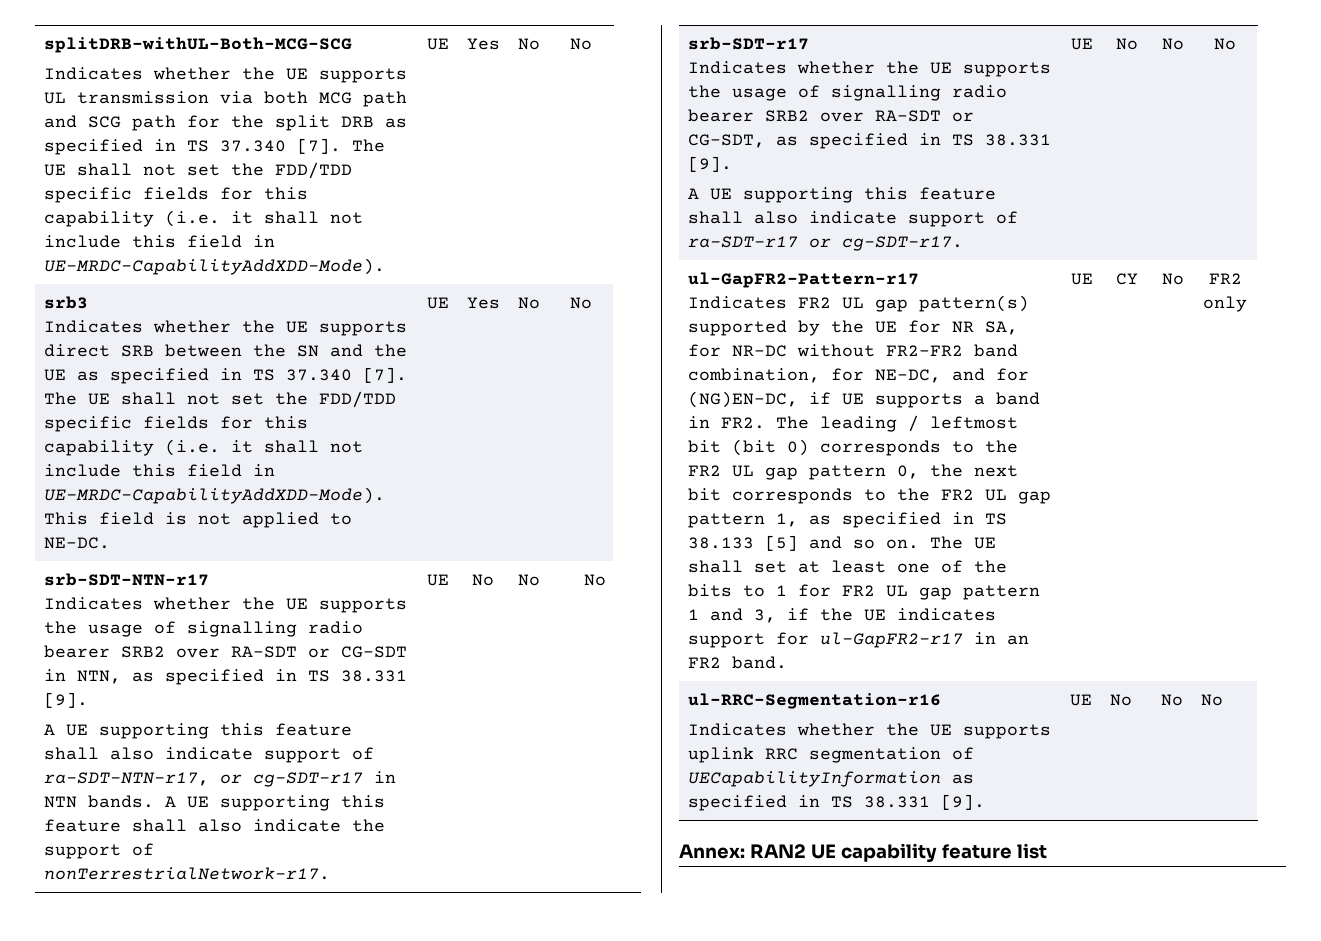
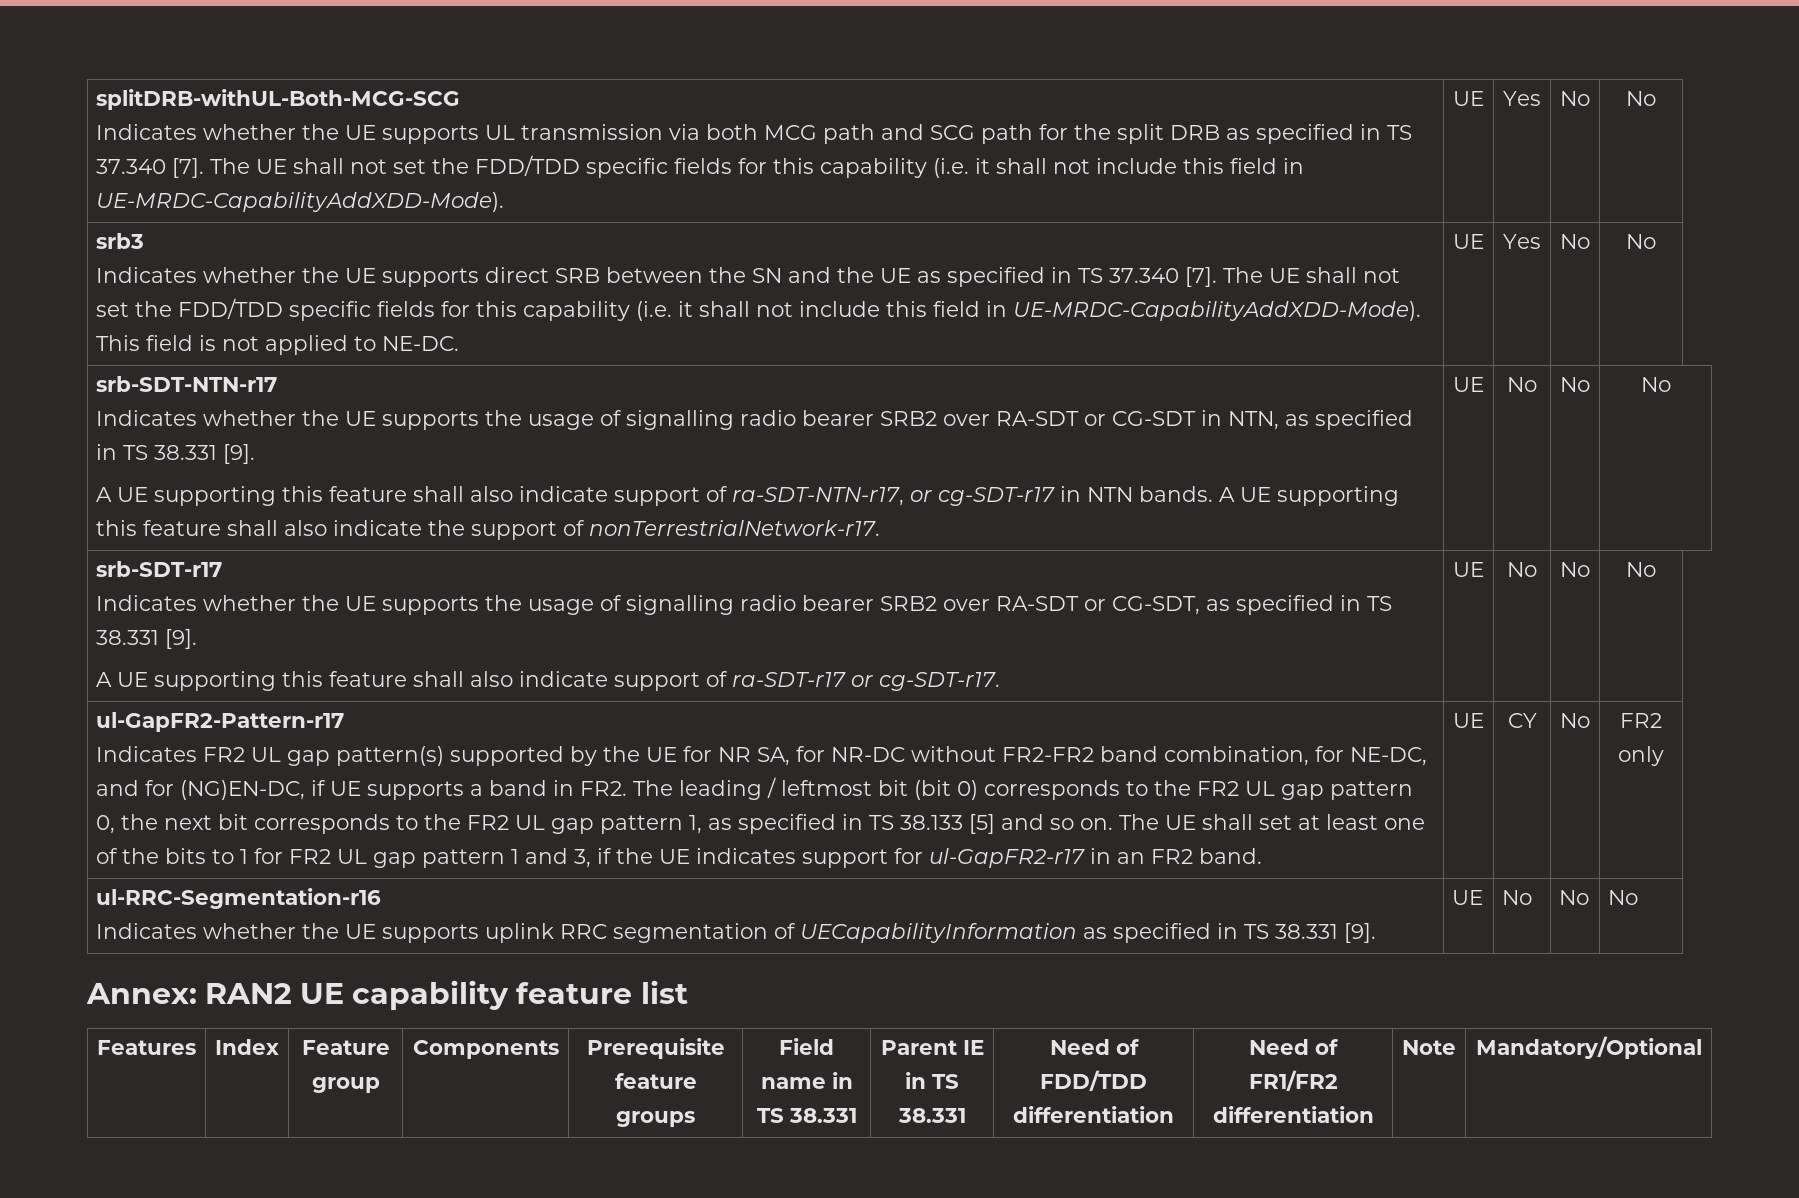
(1047, 851) none -> [97,1040,196,1055] [215,1039,279,1055] [301,1040,390,1055] [311,1077,380,1093] [412,1040,559,1059] [586,1038,725,1059] [614,1073,697,1089] [616,1111,695,1127] [779,1038,834,1055] [760,1072,853,1089] [756,1108,857,1123] [880,1040,984,1055] [905,1072,959,1089] [897,1108,966,1123] [1049,1039,1139,1055] [1040,1070,1147,1091] [1013,1106,1174,1123] [1249,1039,1338,1055] [1248,1070,1338,1091] [1212,1106,1374,1123] [1402,1040,1456,1055] [1475,1036,1702,1059] // Features | Index | Feature group | Components | Prerequisite feature groups | Field name in TS 38.331 | Parent IE in TS 38.331 | Need of FDD/TDD differentiation | Need of FR1/FR2 differentiation | Note | Mandatory/Optional

